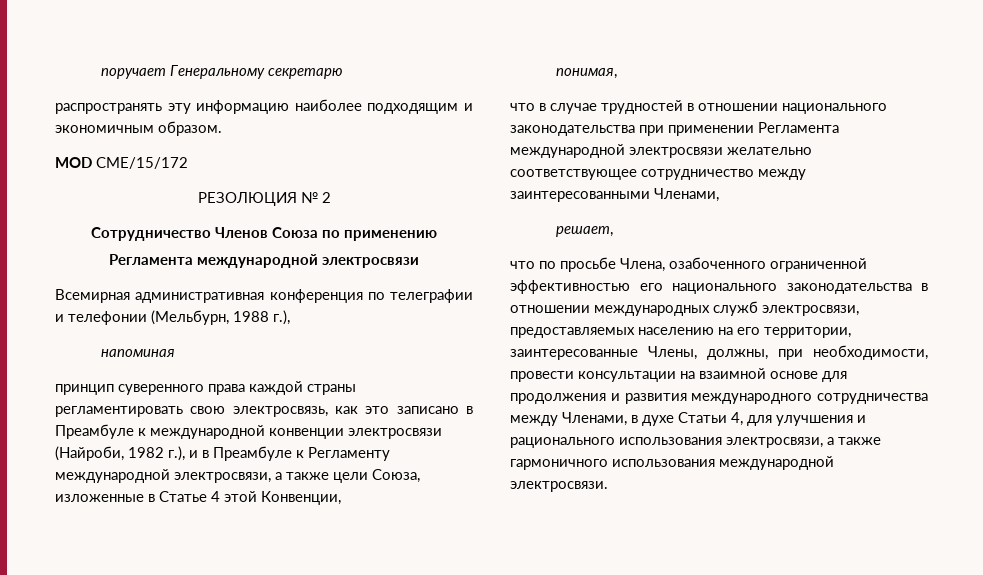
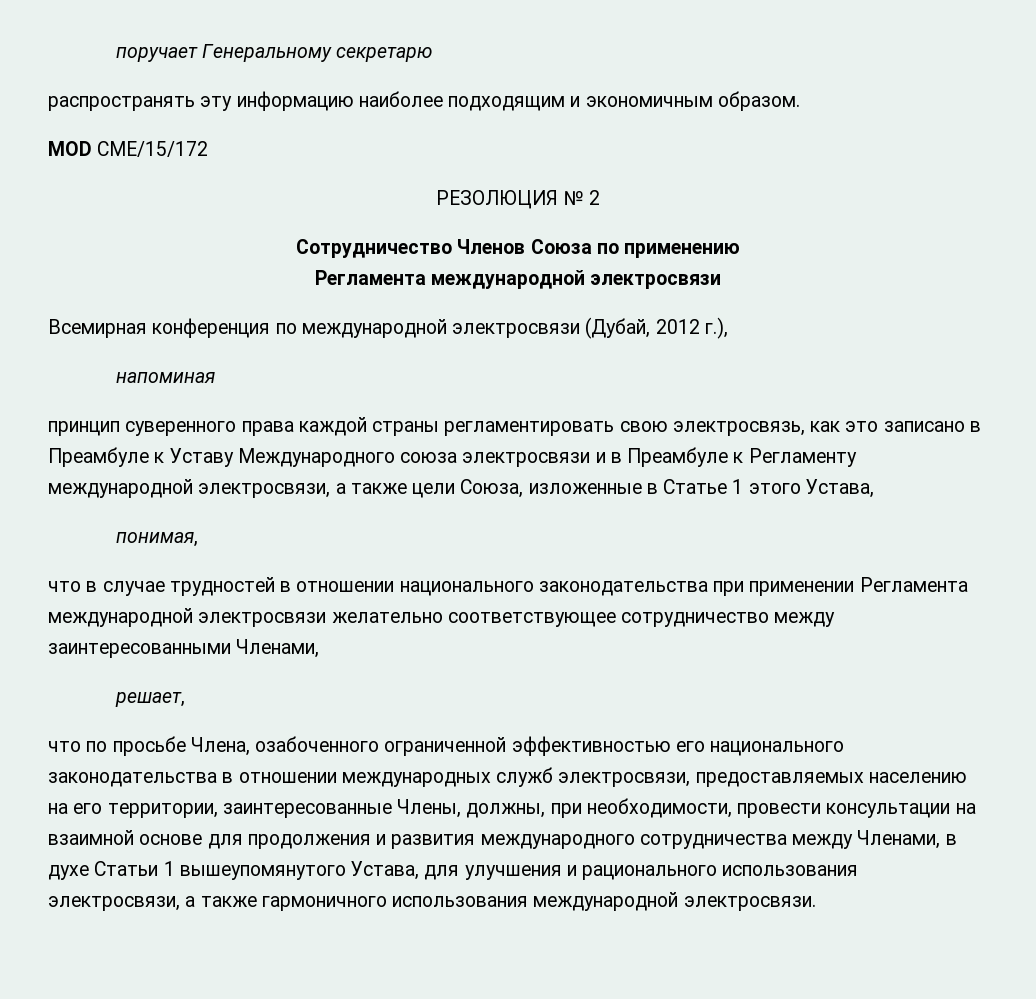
[135,292,265,303] административная -> (147, 328) none
[390,289,473,303] [55,310,269,325] телеграфии и телефонии (Мельбурн, 1988 -> [301,317,700,339] международной электросвязи (Дубай, 2012
[150,425,442,439] [55,446,185,461] международной конвенции электросвязи (Найроби, 1982 г.), -> [169,448,591,467] Уставу Международного союза электросвязи
[211,491,341,505] 4 этой Конвенции, -> [732,479,874,498] 1 этого Устава,
[731,412,743,426] 4, -> [163,861,420,880] 1 вышеупомянутого Устава,

